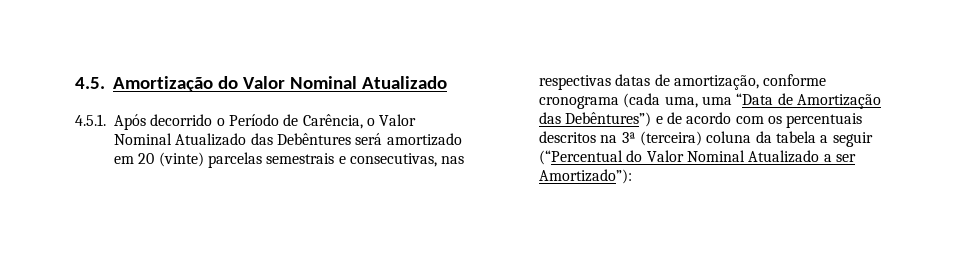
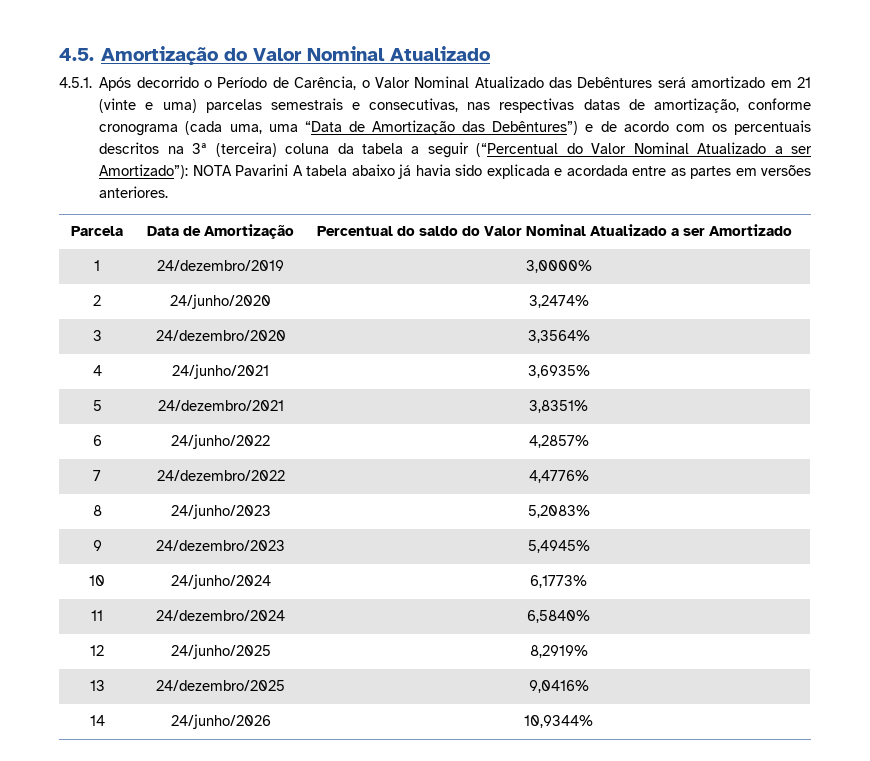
[138,152,204,167] 20 (vinte) -> [796,77,811,88] [99,98,197,113] 21 (vinte e uma)
(632, 176) none -> [192,164,811,179] [99,186,169,198] [71,226,123,236] [147,224,294,239] [317,224,793,236] [94,260,100,271] [157,260,284,271] [525,260,592,273] [93,295,101,306] [170,294,271,309] [528,295,589,308] [92,330,102,341] [155,330,286,341] [527,330,590,343] [92,365,102,376] [172,364,269,379] [527,365,590,378] [92,400,102,411] [157,400,284,411] [529,400,588,413] [92,435,102,446] [171,434,270,449] [528,435,589,448] [93,470,101,481] [156,470,285,481] [528,470,589,483] [92,505,102,516] [170,504,271,519] [527,505,590,518] [92,540,102,551] [156,540,285,551] [527,540,590,553] [89,575,105,586] [170,574,271,589] [530,575,587,588] [91,610,103,621] [156,610,285,621] [527,610,590,623] [90,645,104,656] [170,644,271,659] [529,645,588,658] [89,680,105,691] [156,680,285,691] [528,680,589,693] [89,715,105,726] [170,714,271,729] [524,715,593,728] NOTA Pavarini A tabela abaixo já havia sido explicada e acordada entre as partes em versões anteriores. // Parcela | Data de Amortização | Percentual do saldo do Valor Nominal Atualizado a ser Amortizado // 1 | 24/dezembro/2019 | 3,0000% // 2 | 24/junho/2020 | 3,2474% // 3 | 24/dezembro/2020 | 3,3564% // 4 | 24/junho/2021 | 3,6935% // 5 | 24/dezembro/2021 | 3,8351% // 6 | 24/junho/2022 | 4,2857% // 7 | 24/dezembro/2022 | 4,4776% // 8 | 24/junho/2023 | 5,2083% // 9 | 24/dezembro/2023 | 5,4945% // 10 | 24/junho/2024 | 6,1773% // 11 | 24/dezembro/2024 | 6,5840% // 12 | 24/junho/2025 | 8,2919% // 13 | 24/dezembro/2025 | 9,0416% // 14 | 24/junho/2026 | 10,9344%

